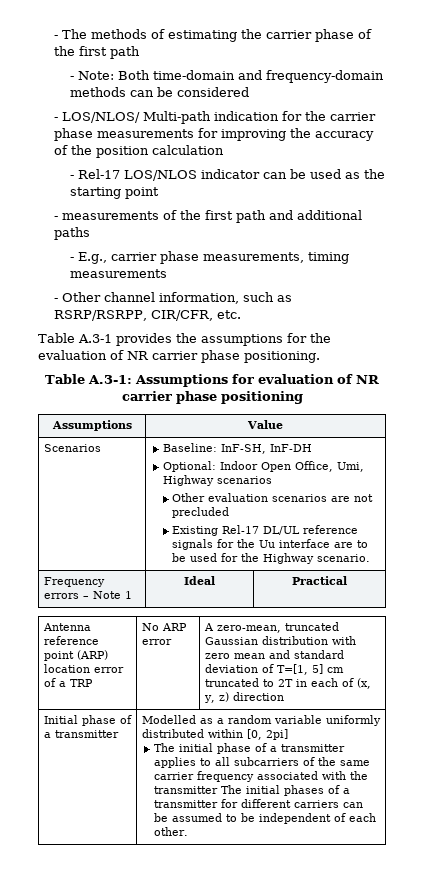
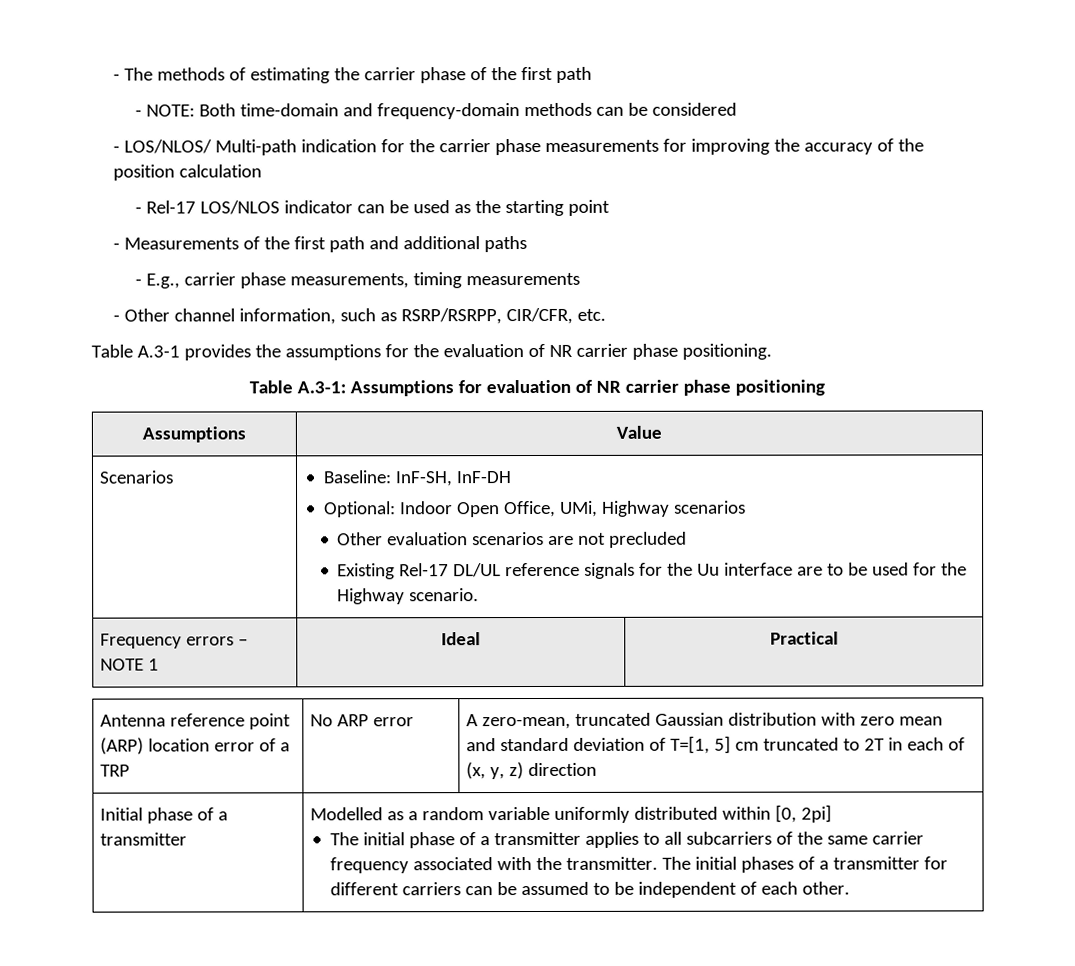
[77,71,114,80] Note: -> [145,104,195,117] NOTE:
[61,211,159,220] measurements -> [123,237,239,250] Measurements
[336,462,364,472] Umi, -> [560,500,599,517] UMi,
[92,591,121,599] Note -> [99,658,144,671] NOTE
[153,786,218,794] transmitter -> [566,856,659,870] transmitter.

